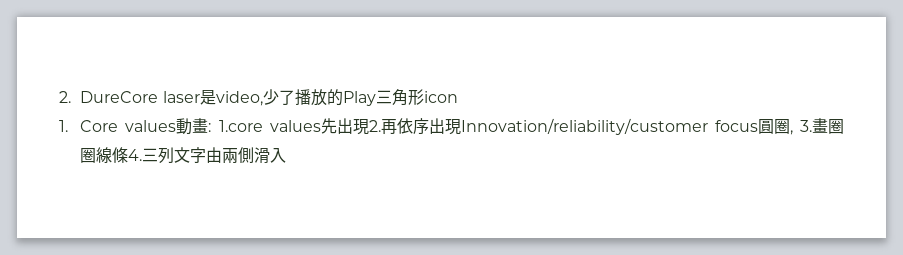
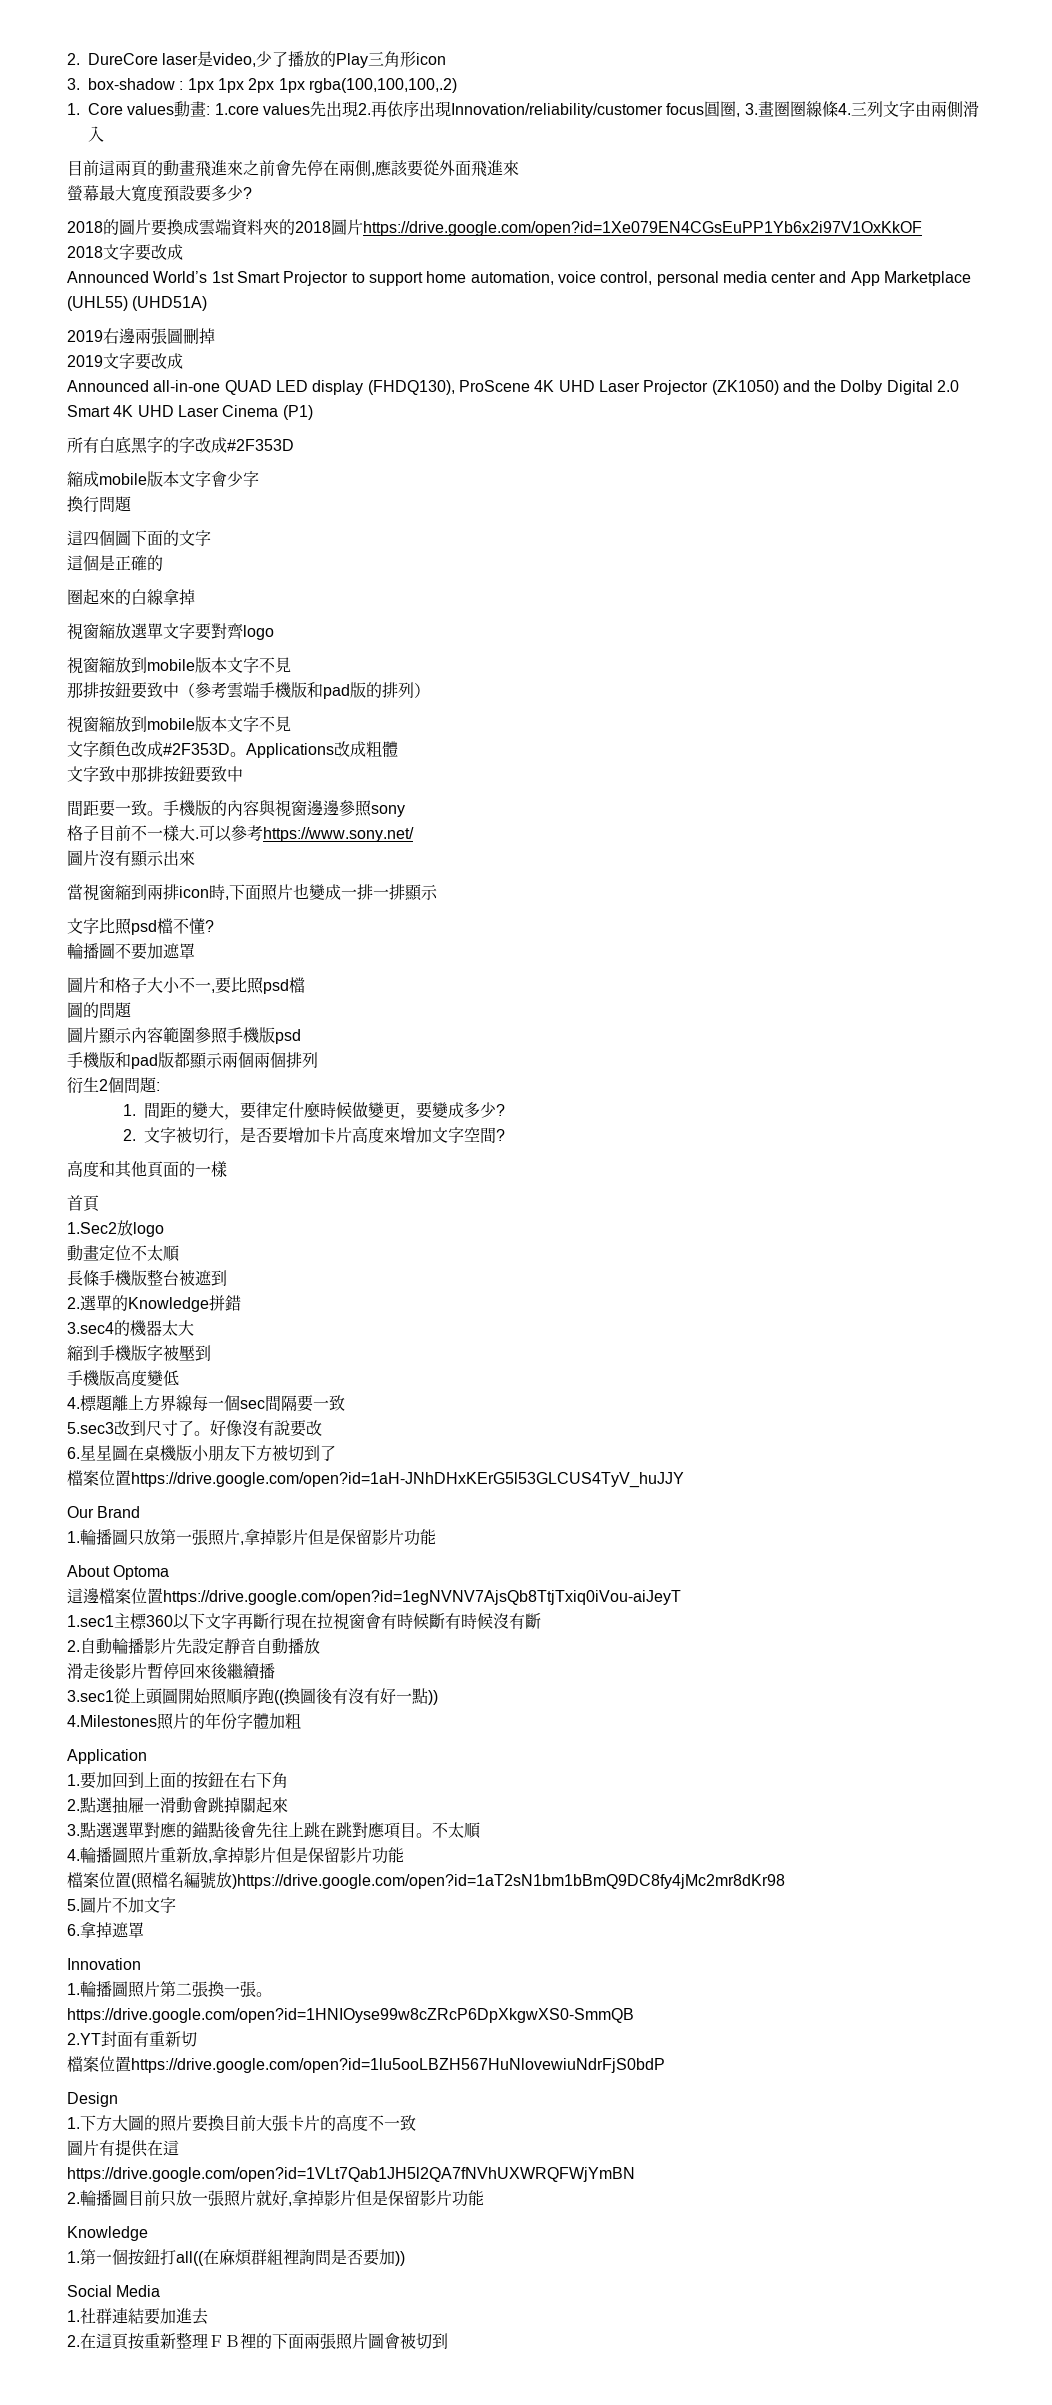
(458, 97) none -> [67,78,457,93] // 3. box-shadow : 1px 1px 2px 1px rgba(100,100,100,.2)
(287, 155) none -> [67,159,519,177] [67,184,252,202] [67,219,922,236] [67,244,183,261] [67,271,972,286] [67,296,208,311] [67,328,215,345] [67,353,183,370] [67,380,960,395] [67,405,313,420] [67,436,294,454] [67,471,259,487] [67,496,132,513] [67,530,211,546] [67,555,163,571] [67,589,195,605] [67,623,274,640] [67,657,291,674] [67,682,430,699] [67,716,291,733] [67,741,398,758] [67,766,243,783] [67,800,405,817] [67,825,414,842] [67,850,195,867] [67,883,438,901] [67,918,214,935] [67,943,195,960] [67,977,305,994] [67,1002,132,1019] [67,1027,301,1044] [67,1052,318,1069] [67,1077,160,1094] [122,1101,505,1120] [122,1126,505,1145] [67,1160,227,1178] [67,1195,100,1212] [67,1220,164,1237] [67,1245,180,1262] [67,1269,227,1286] [67,1295,241,1312] [67,1320,194,1336] [67,1345,211,1361] [67,1369,179,1386] [67,1395,345,1412] [67,1420,322,1437] [67,1445,336,1462] [67,1470,684,1488] [67,1506,141,1518] [67,1529,436,1546] [67,1565,170,1580] [67,1588,681,1605] [67,1613,541,1630] [67,1638,320,1654] [67,1662,275,1680] [67,1688,438,1705] [67,1712,301,1730] [67,1749,147,1764] [67,1772,288,1789] [67,1797,288,1813] [67,1822,481,1839] [67,1847,404,1864] [67,1872,785,1889] [67,1897,176,1913] [67,1922,144,1938] [67,1958,141,1970] [67,1981,272,1998] [67,2008,634,2023] [67,2031,197,2047] [67,2056,665,2073] [67,2092,118,2107] [67,2114,416,2132] [67,2139,179,2157] [67,2167,635,2182] [67,2190,484,2207] [67,2226,148,2241] [67,2249,405,2266] [67,2285,161,2297] [67,2307,208,2325] [67,2332,448,2350] // 目前這兩頁的動畫飛進來之前會先停在兩側,應該要從外面飛進來 // 螢幕最大寬度預設要多少? // 2018的圖片要換成雲端資料夾的2018圖片https://drive.google.com/open?id=1Xe079EN4CGsEuPP1Yb6x2i97V1OxKkOF // 2018文字要改成 // Announced World’s 1st Smart Projector to support home automation, voice control, personal media center and App Marketplace (UHL55) (UHD51A) // 2019右邊兩張圖刪掉 // 2019文字要改成 // Announced all-in-one QUAD LED display (FHDQ130), ProScene 4K UHD Laser Projector (ZK1050) and the Dolby Digital 2.0 Smart 4K UHD Laser Cinema (P1) // 所有白底黑字的字改成#2F353D // 縮成mobile版本文字會少字 // 換行問題 // 這四個圖下面的文字 // 這個是正確的 // 圈起來的白線拿掉 // 視窗縮放選單文字要對齊logo // 視窗縮放到mobile版本文字不見 // 那排按鈕要致中（參考雲端手機版和pad版的排列） // 視窗縮放到mobile版本文字不見 // 文字顏色改成#2F353D。Applications改成粗體 // 文字致中那排按鈕要致中 // 間距要一致。手機版的內容與視窗邊邊參照sony // 格子目前不一樣大.可以參考https://www.sony.net/ // 圖片沒有顯示出來 // 當視窗縮到兩排icon時,下面照片也變成一排一排顯示 // 文字比照psd檔不懂? // 輪播圖不要加遮罩 // 圖片和格子大小不一,要比照psd檔 // 圖的問題 // 圖片顯示內容範圍參照手機版psd // 手機版和pad版都顯示兩個兩個排列 // 衍生2個問題: // 1.間距的變大，要律定什麼時候做變更，要變成多少? // 2.文字被切行，是否要增加卡片高度來增加文字空間? // 高度和其他頁面的一樣 // 首頁 // 1.Sec2放logo // 動畫定位不太順 // 長條手機版整台被遮到 // 2.選單的Knowledge拼錯 // 3.sec4的機器太大 // 縮到手機版字被壓到 // 手機版高度變低 // 4.標題離上方界線每一個sec間隔要一致 // 5.sec3改到尺寸了。好像沒有說要改 // 6.星星圖在桌機版小朋友下方被切到了 // 檔案位置https://drive.google.com/open?id=1aH-JNhDHxKErG5l53GLCUS4TyV_huJJY // Our Brand // 1.輪播圖只放第一張照片,拿掉影片但是保留影片功能 // About Optoma // 這邊檔案位置https://drive.google.com/open?id=1egNVNV7AjsQb8TtjTxiq0iVou-aiJeyT // 1.sec1主標360以下文字再斷行現在拉視窗會有時候斷有時候沒有斷 // 2.自動輪播影片先設定靜音自動播放 // 滑走後影片暫停回來後繼續播 // 3.sec1從上頭圖開始照順序跑((換圖後有沒有好一點)) // 4.Milestones照片的年份字體加粗 // Application // 1.要加回到上面的按鈕在右下角 // 2.點選抽屜一滑動會跳掉關起來 // 3.點選選單對應的錨點後會先往上跳在跳對應項目。不太順 // 4.輪播圖照片重新放,拿掉影片但是保留影片功能 // 檔案位置(照檔名編號放)https://drive.google.com/open?id=1aT2sN1bm1bBmQ9DC8fy4jMc2mr8dKr98 // 5.圖片不加文字 // 6.拿掉遮罩 // Innovation // 1.輪播圖照片第二張換一張。 // https://drive.google.com/open?id=1HNIOyse99w8cZRcP6DpXkgwXS0-SmmQB // 2.YT封面有重新切 // 檔案位置https://drive.google.com/open?id=1lu5ooLBZH567HuNlovewiuNdrFjS0bdP // Design // 1.下方大圖的照片要換目前大張卡片的高度不一致 // 圖片有提供在這 // https://drive.google.com/open?id=1VLt7Qab1JH5l2QA7fNVhUXWRQFWjYmBN // 2.輪播圖目前只放一張照片就好,拿掉影片但是保留影片功能 // Knowledge // 1.第一個按鈕打all((在麻煩群組裡詢問是否要加)) // Social Media // 1.社群連結要加進去 // 2.在這頁按重新整理ＦＢ裡的下面兩張照片圖會被切到

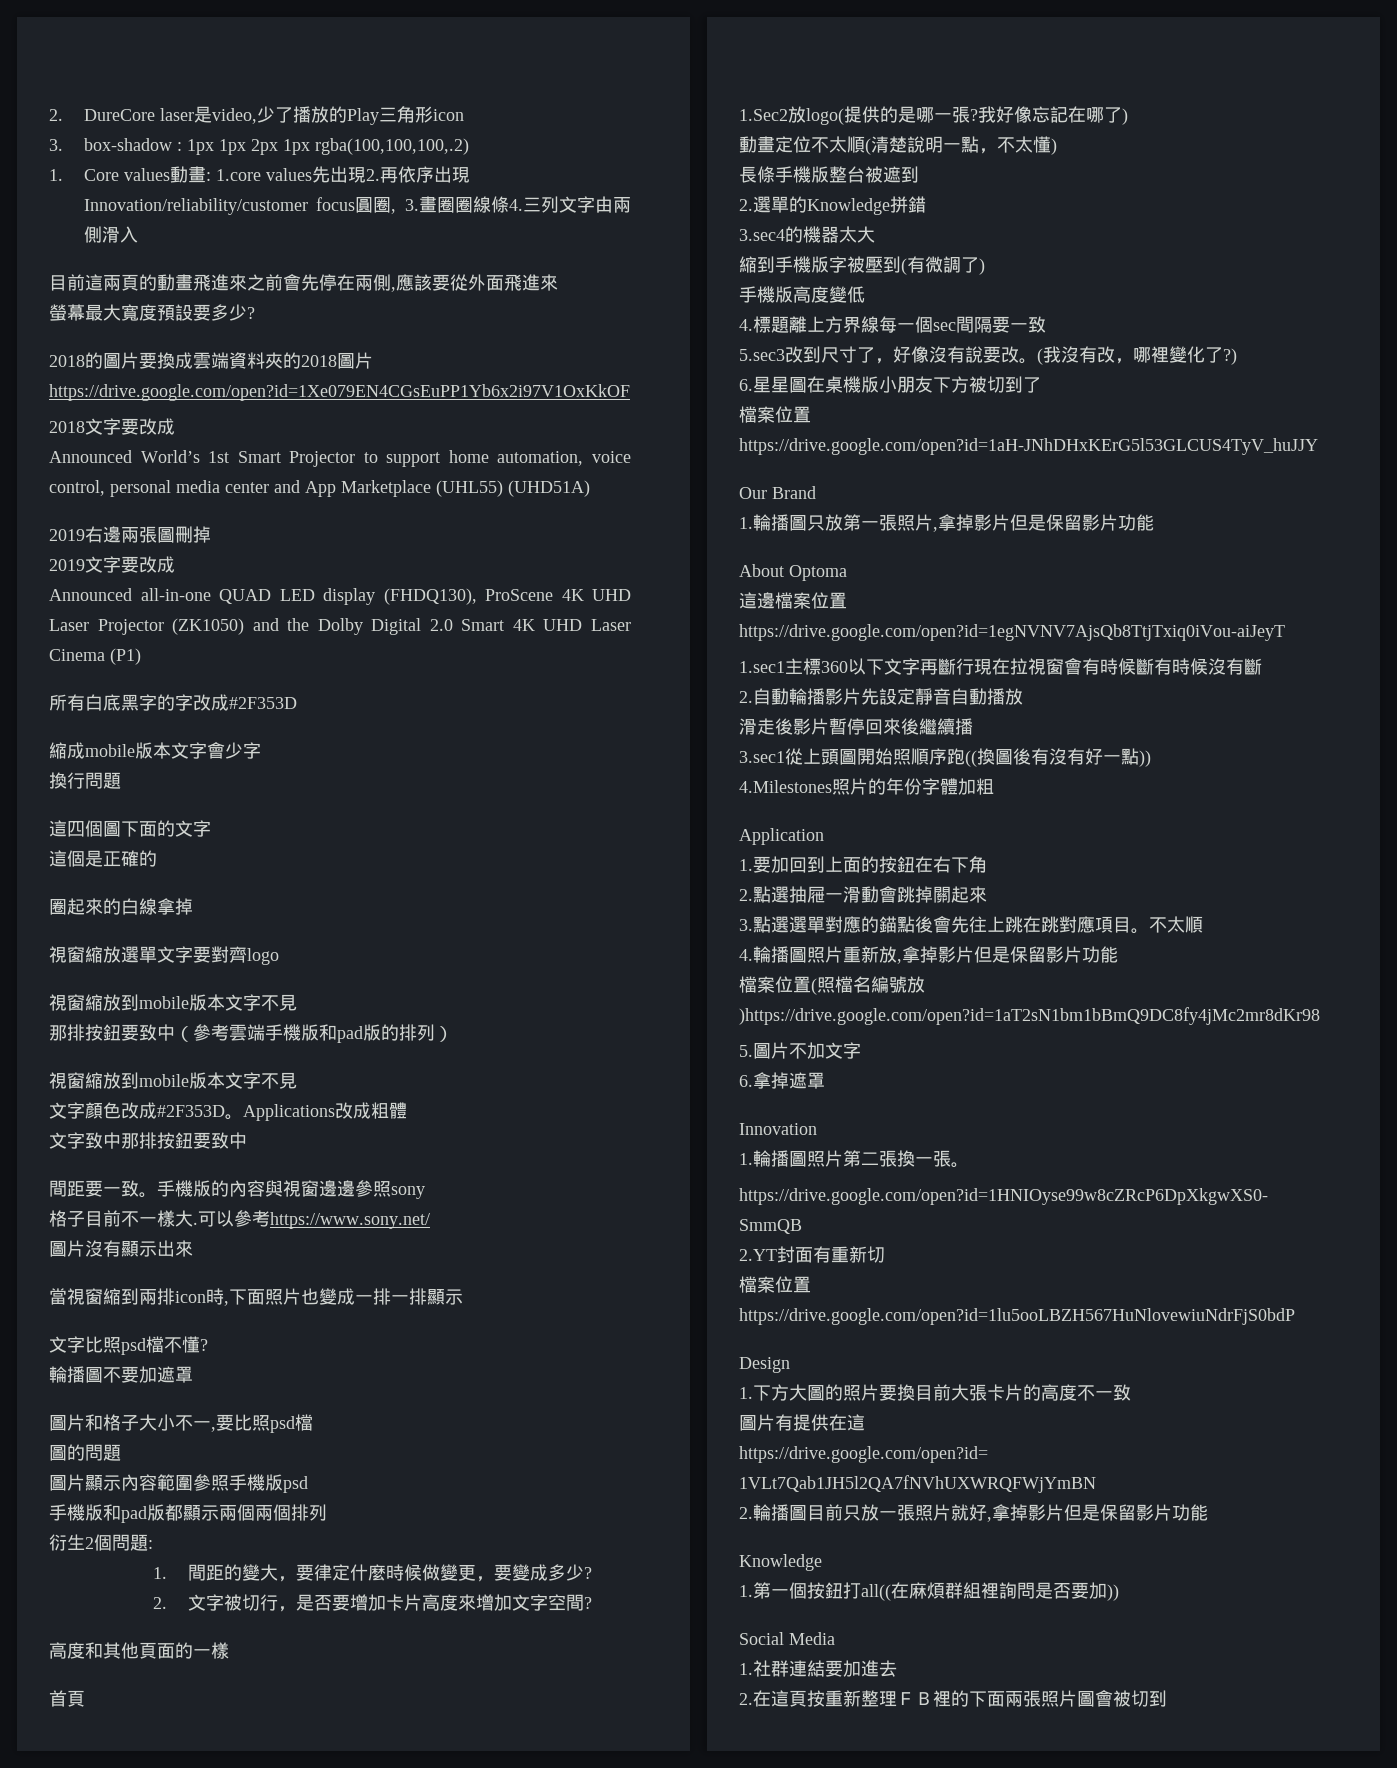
[133,1222,164,1237] [67,1245,180,1262] logo // 動畫定位不太順 -> [806,106,1128,125] [739,136,1057,155] logo(提供的是哪一張?我好像忘記在哪了) // 動畫定位不太順(清楚說明一點，不太懂)
(211, 1353) none -> [901,256,985,275] (有微調了)
[194,1431,210,1436] 。 -> [875,358,893,364] ，
(322, 1428) none -> [1019,346,1237,365] 。(我沒有改，哪裡變化了?)

